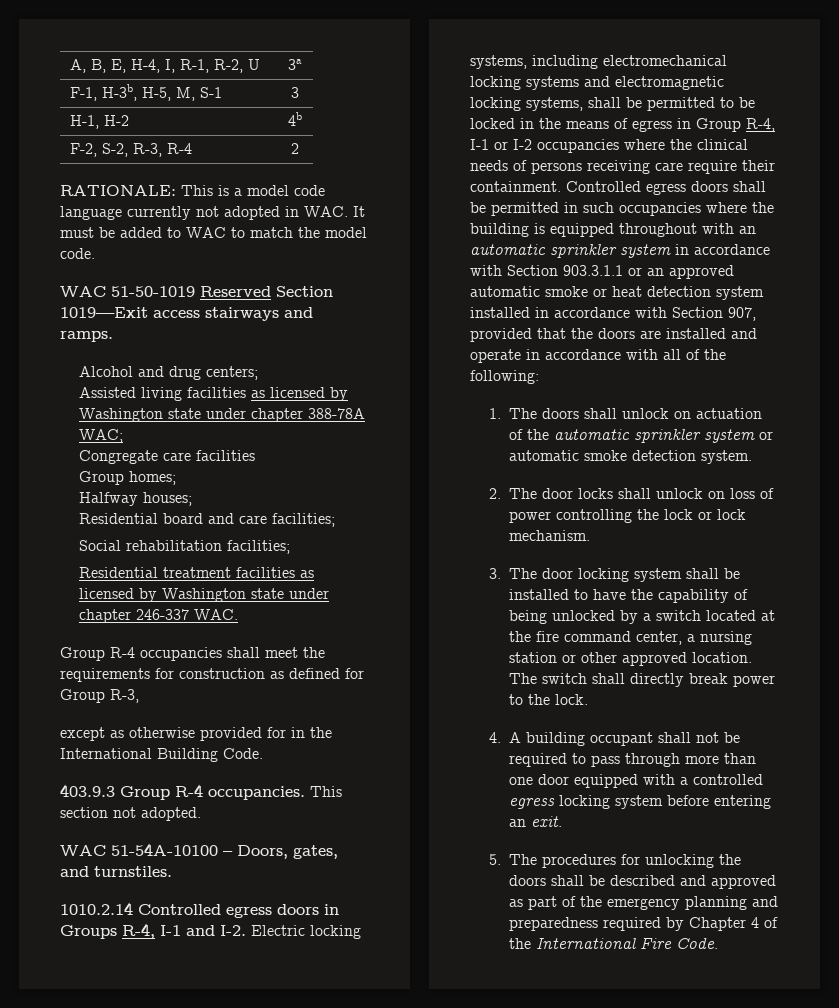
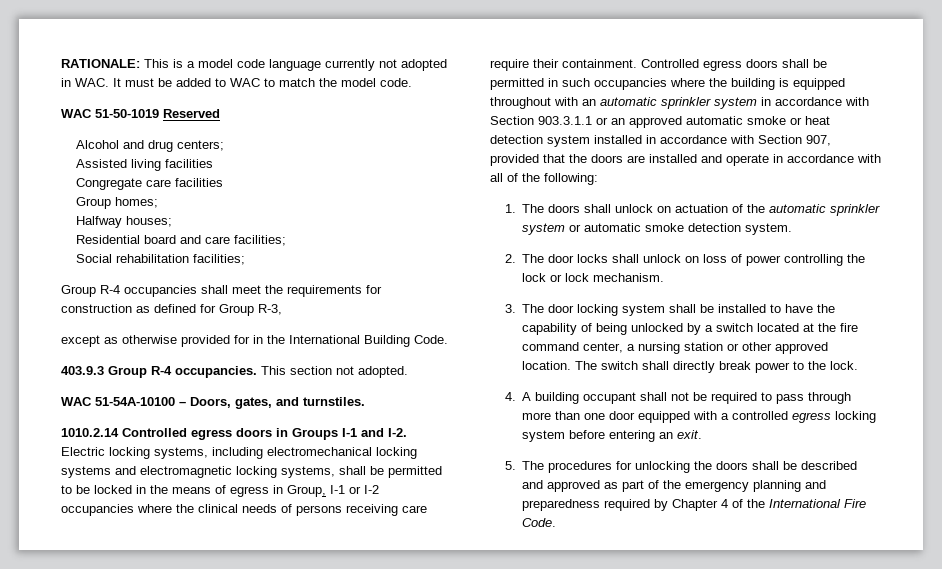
[70,59,261,73] [288,59,302,70] [70,84,223,101] [290,87,299,98] [70,115,130,129] [287,112,302,126] [70,143,193,157] [290,143,299,154] A, B, E, H-4, I, R-1, R-2, U | 3a // F-1, H-3b, H-5, M, S-1 | 3 // H-1, H-2 | 4b // F-2, S-2, R-3, R-4 | 2 // -> (61, 63) none
[276,286,333,297] [60,307,313,321] [60,331,113,342] Section 1019—Exit access stairways and ramps. -> (220, 113) none
[251,387,349,401] [79,408,366,422] [79,429,124,443] as licensed by Washington state under chapter 388-78A WAC; -> (213, 163) none
[79,567,315,578] [79,588,330,602] [79,609,239,623] // Residential treatment facilities as licensed by Washington state under chapter 246-337 WAC. -> (245, 259) none
[122,923,155,939] R-4, -> (338, 434) none
[696,118,775,132] Group R-4, -> [287,485,326,497] Group,

